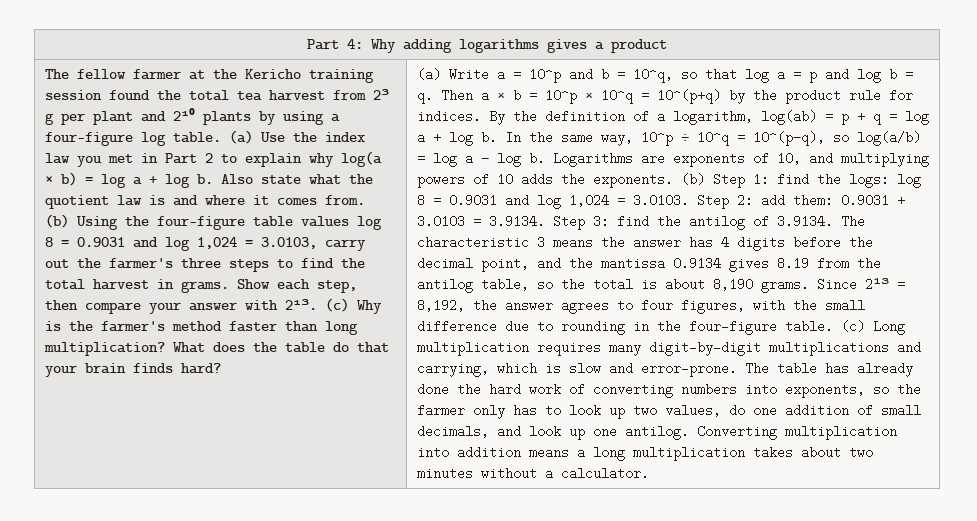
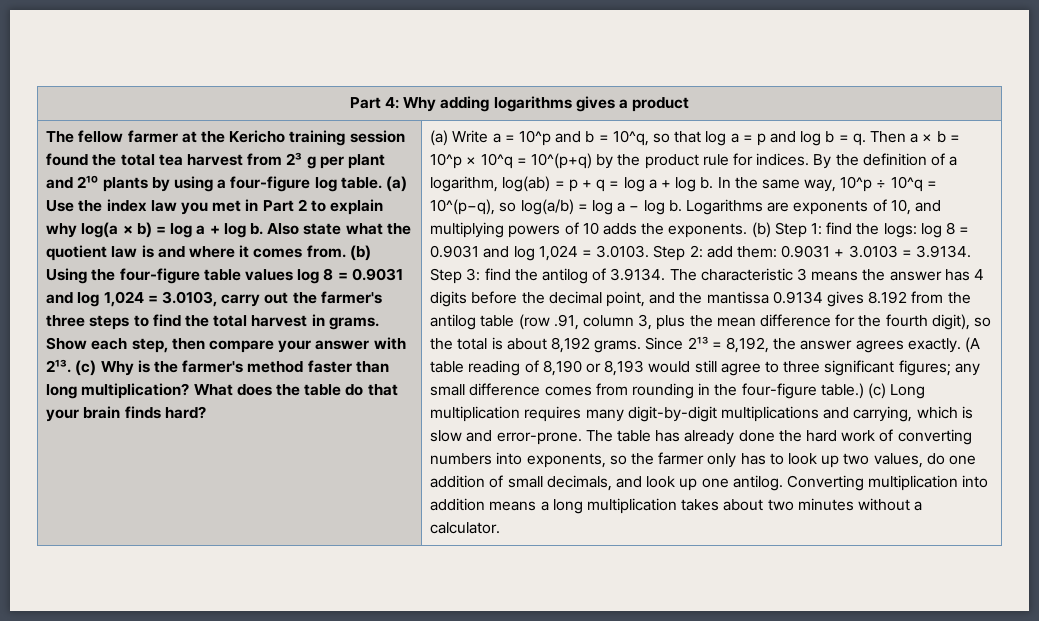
[776,257,809,270] 8.19 -> [868,291,908,304] 8.192
[480,278,529,291] table, -> [480,314,970,330] table (row .91, column 3, plus the mean difference for the fourth digit),
[712,278,753,291] 8,190 -> [551,337,591,353] 8,192
[616,299,865,314] [416,320,553,333] to four figures, with the small difference due to -> [907,337,980,353] [430,360,980,376] [430,383,628,396] exactly. (A table reading of 8,190 or 8,193 would still agree to three significant figures; any small difference comes from
[784,320,833,333] table. -> [820,383,864,399] table.)

